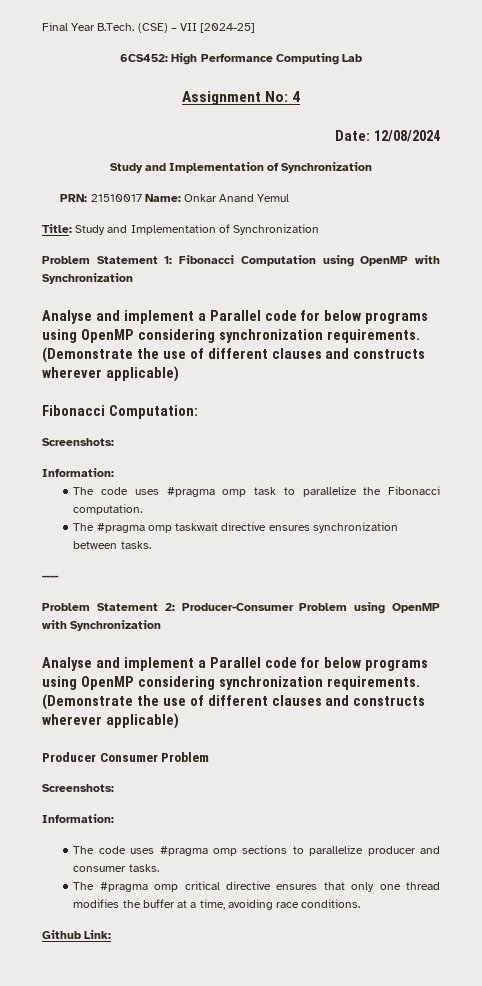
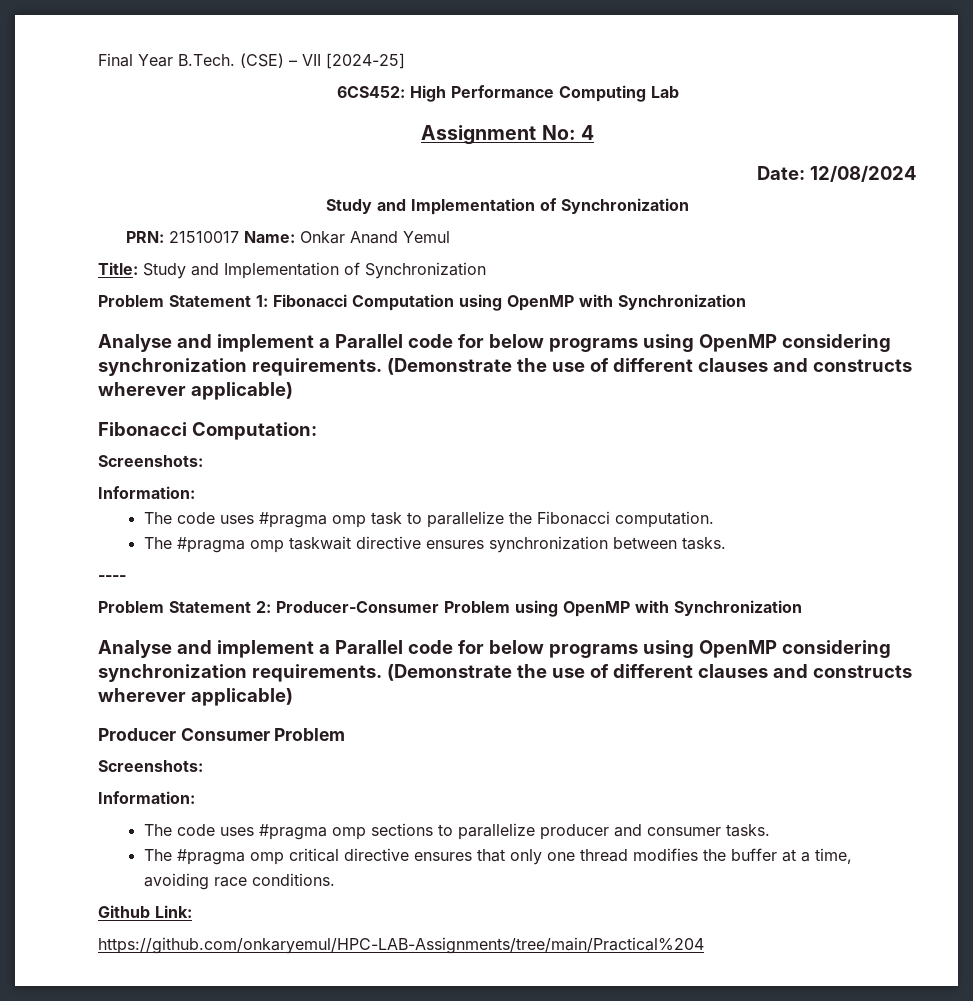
(112, 934) none -> [98,937,704,954] // https://github.com/onkaryemul/HPC-LAB-Assignments/tree/main/Practical%204

